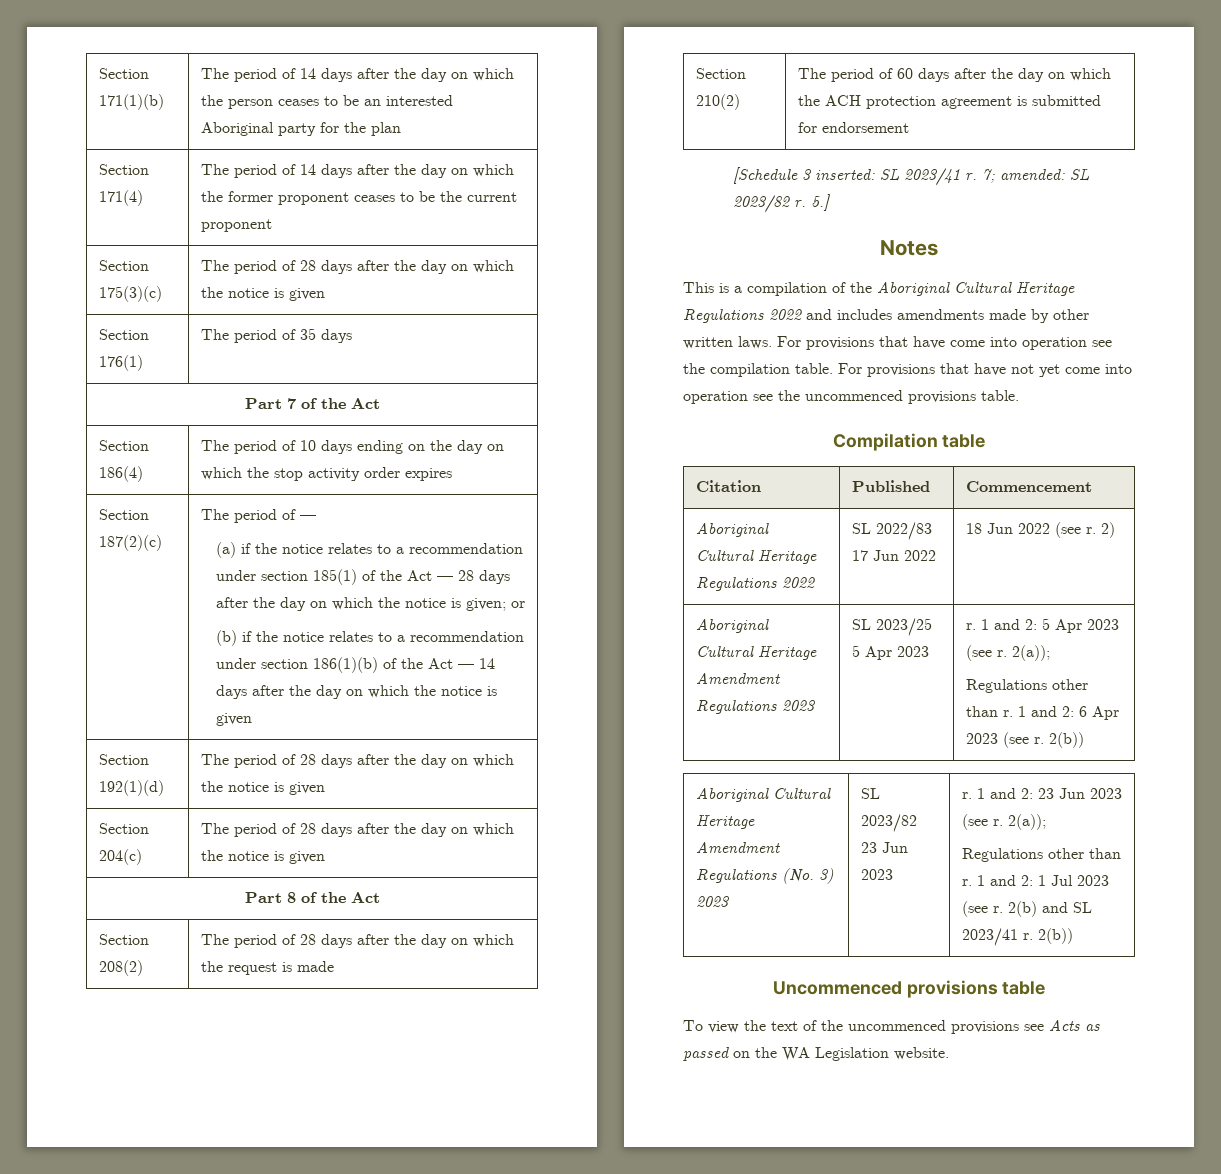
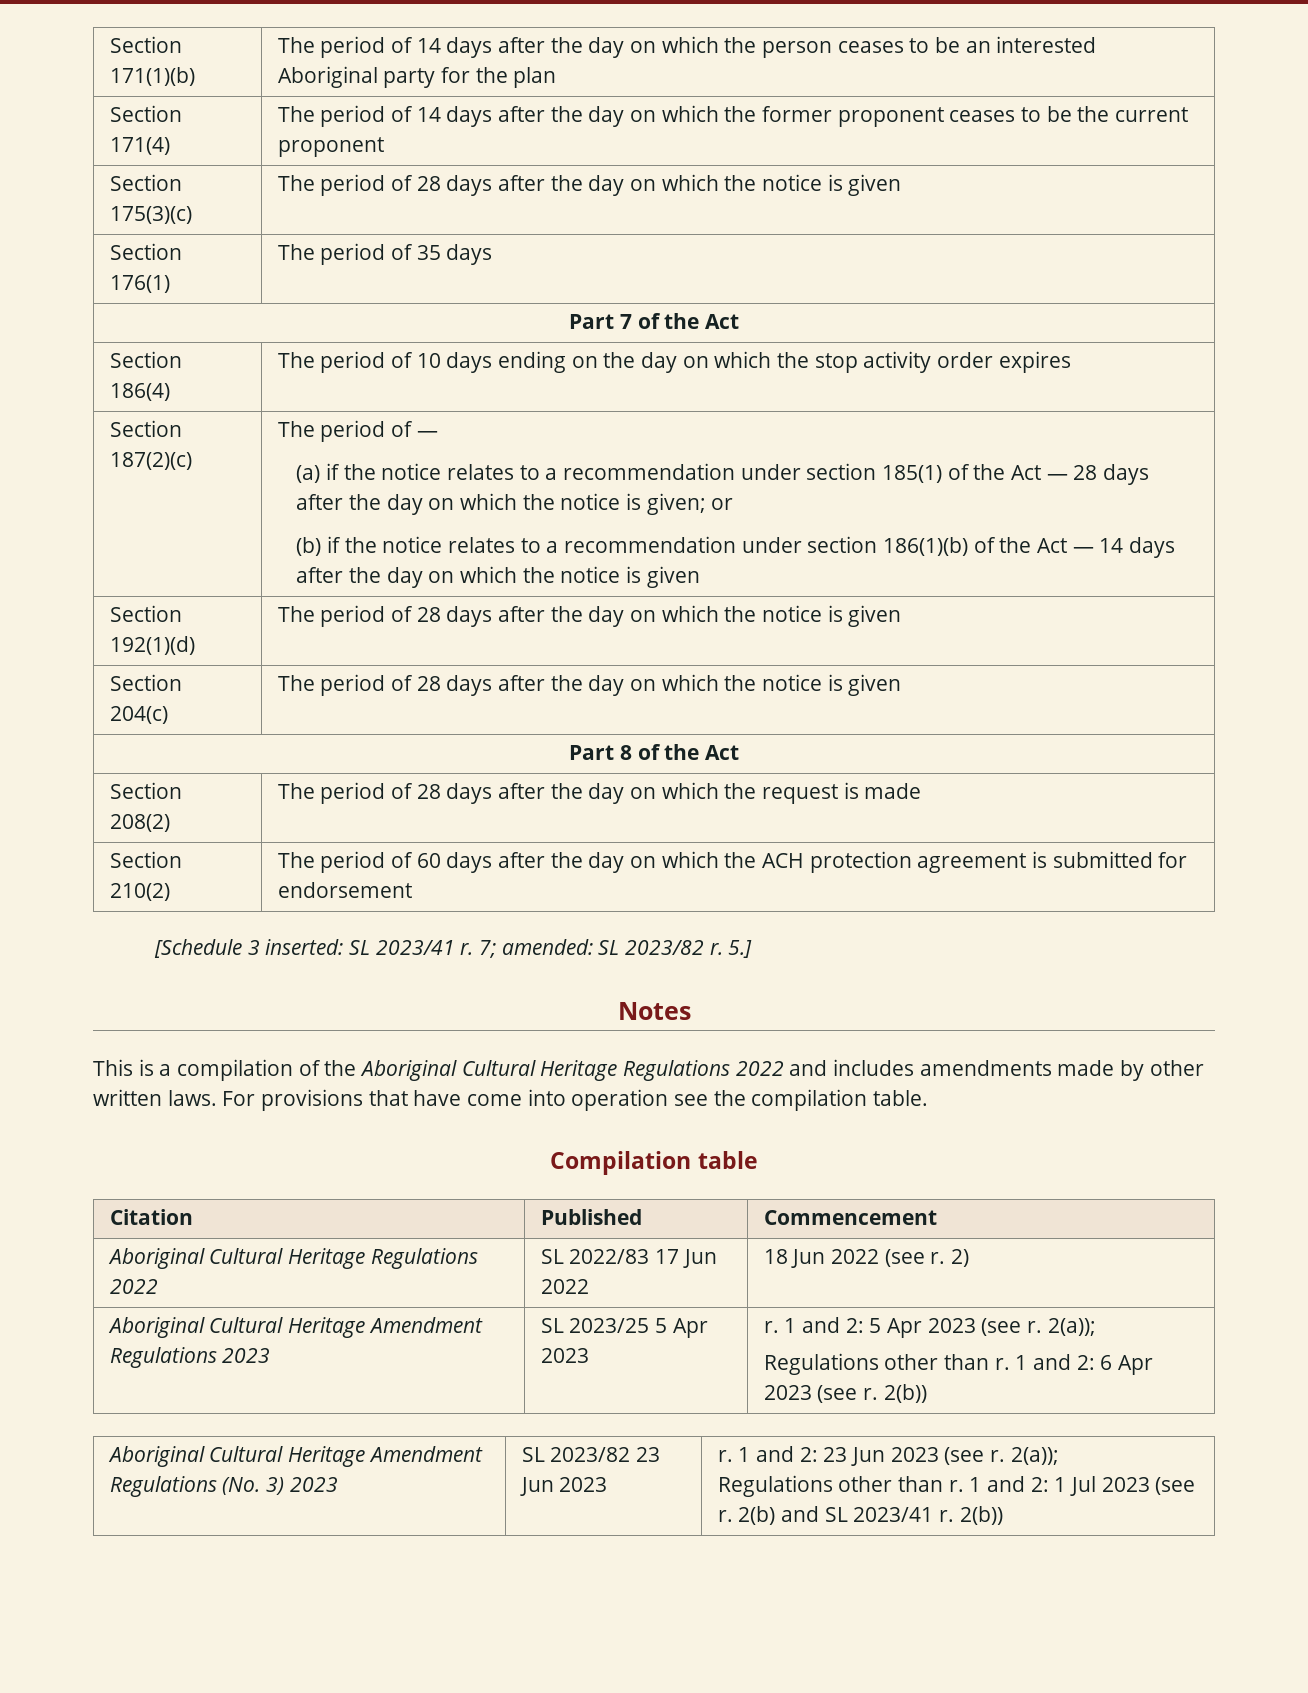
[838,363,1132,377] [683,390,1019,404] For provisions that have not yet come into operation see the uncommenced provisions table. -> (929, 1098) none
[772,980,1046,998] [683,1019,1100,1034] [683,1047,949,1061] // Uncommenced provisions table // To view the text of the uncommenced provisions see Acts as passed on the WA Legislation website. -> (1003, 1515) none

